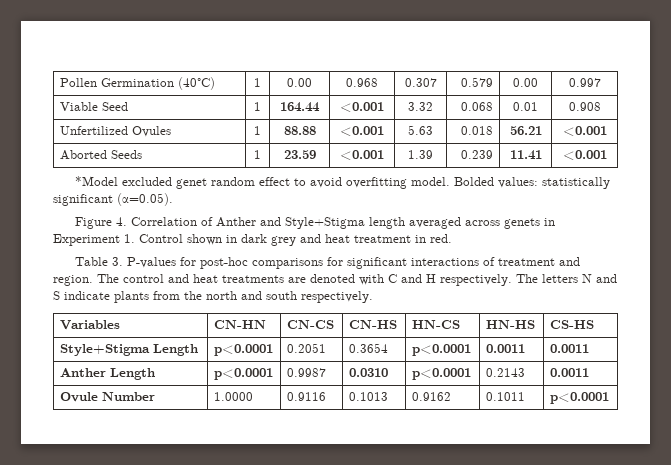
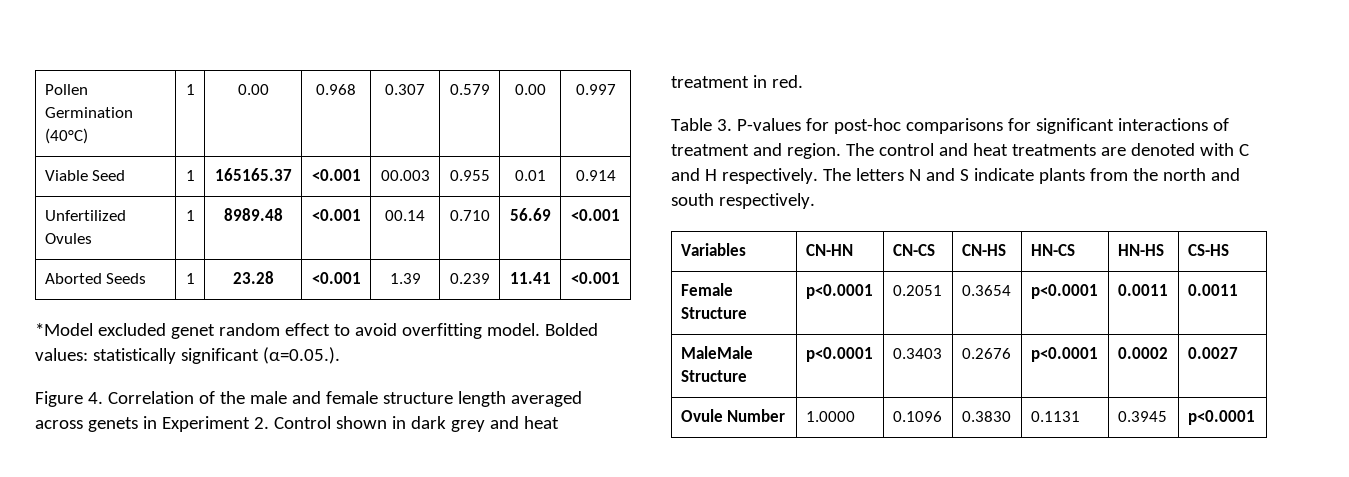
[280,102,320,112] [340,102,384,112] [408,102,433,111] [461,102,494,111] 164.44 | <0.001 | 3.32 | 0.068 -> [214,168,292,181] [311,169,361,181] [380,170,430,181] [450,170,491,181] 165165.37 | <0.001 | 00.003 | 0.955
[568,102,601,111] 0.908 -> [575,170,616,181] 0.914
[283,126,316,135] [340,126,384,136] [408,125,433,135] [461,126,494,135] [509,126,542,135] 88.88 | <0.001 | 5.63 | 0.018 | 56.21 -> [223,208,283,221] [311,209,361,221] [385,210,425,221] [450,210,491,221] [509,208,551,221] 8989.48 | <0.001 | 00.14 | 0.710 | 56.69
[283,150,316,159] 23.59 -> [232,271,274,284] 23.28
[117,193,173,206] (α=0.05). -> [262,347,340,364] (α=0.05.).
[215,217,365,229] Anther and Style+Stigma -> [219,391,453,404] the male and female structure
[124,234,135,243] 1. -> [253,417,269,429] 2.
[59,344,198,356] Style+Stigma Length -> [680,283,733,296] [680,307,747,319] Female Structure
[59,368,155,380] [213,368,273,380] [286,368,326,377] [348,368,388,377] [411,368,471,380] [485,368,525,377] [549,368,589,377] Anther Length | p<0.0001 | 0.9987 | 0.0310 | p<0.0001 | 0.2143 | 0.0011 -> [680,346,753,359] [680,370,747,382] [805,347,873,362] [892,348,942,359] [961,348,1011,359] [1030,347,1098,362] [1117,347,1168,359] [1187,347,1238,359] MaleMale Structure | p<0.0001 | 0.3403 | 0.2676 | p<0.0001 | 0.0002 | 0.0027
[286,392,326,401] [348,392,388,401] [411,392,451,401] [485,392,525,401] 0.9116 | 0.1013 | 0.9162 | 0.1011 -> [892,411,942,422] [961,411,1011,422] [1030,411,1080,422] [1117,411,1167,422] 0.1096 | 0.3830 | 0.1131 | 0.3945

